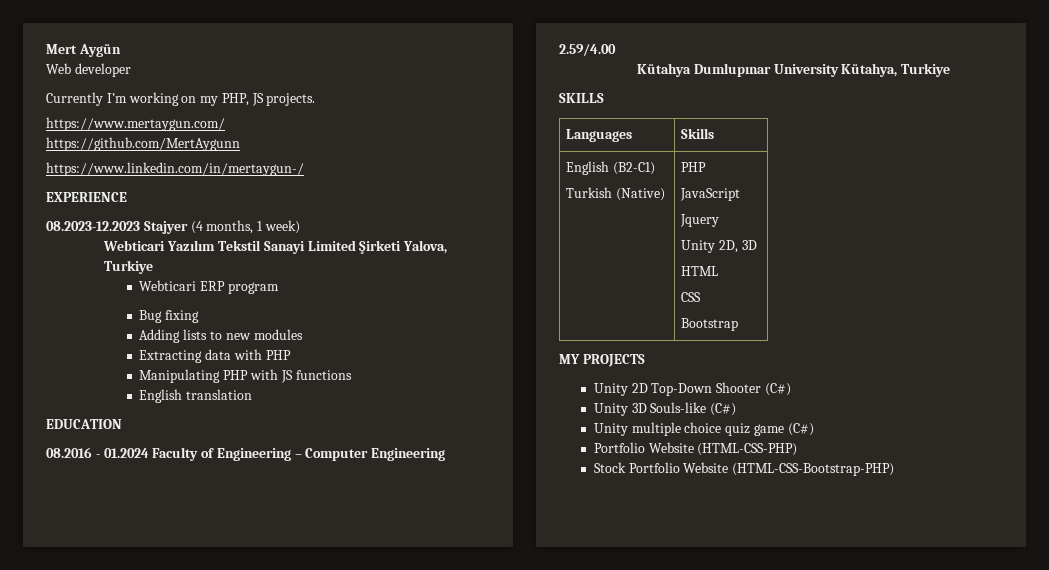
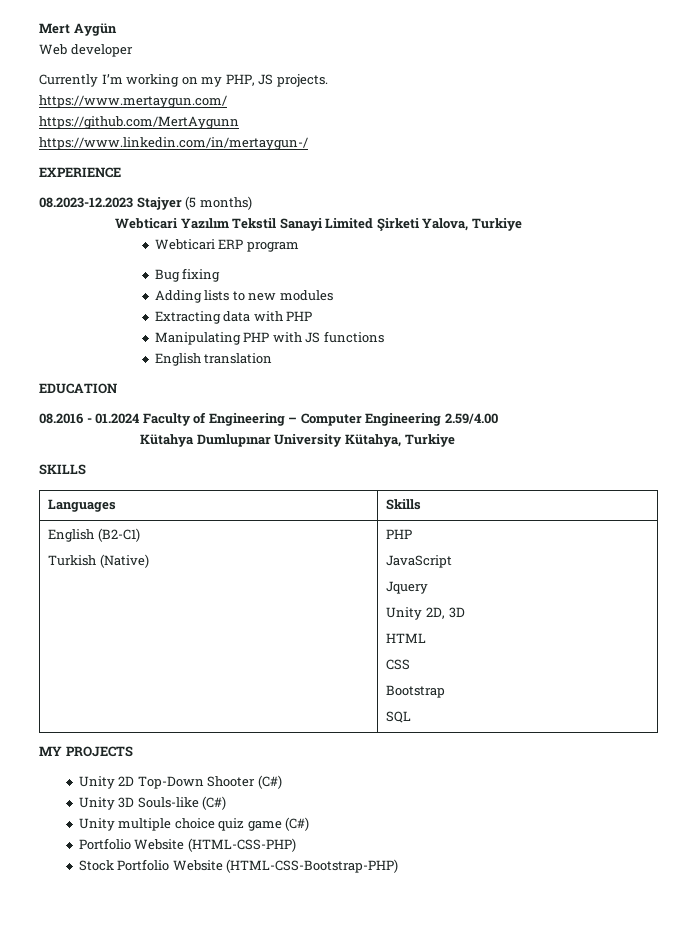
[190,220,300,234] (4 months, 1 week) -> [185,196,252,210] (5 months)
(739, 324) none -> [386,711,412,723] // SQL

